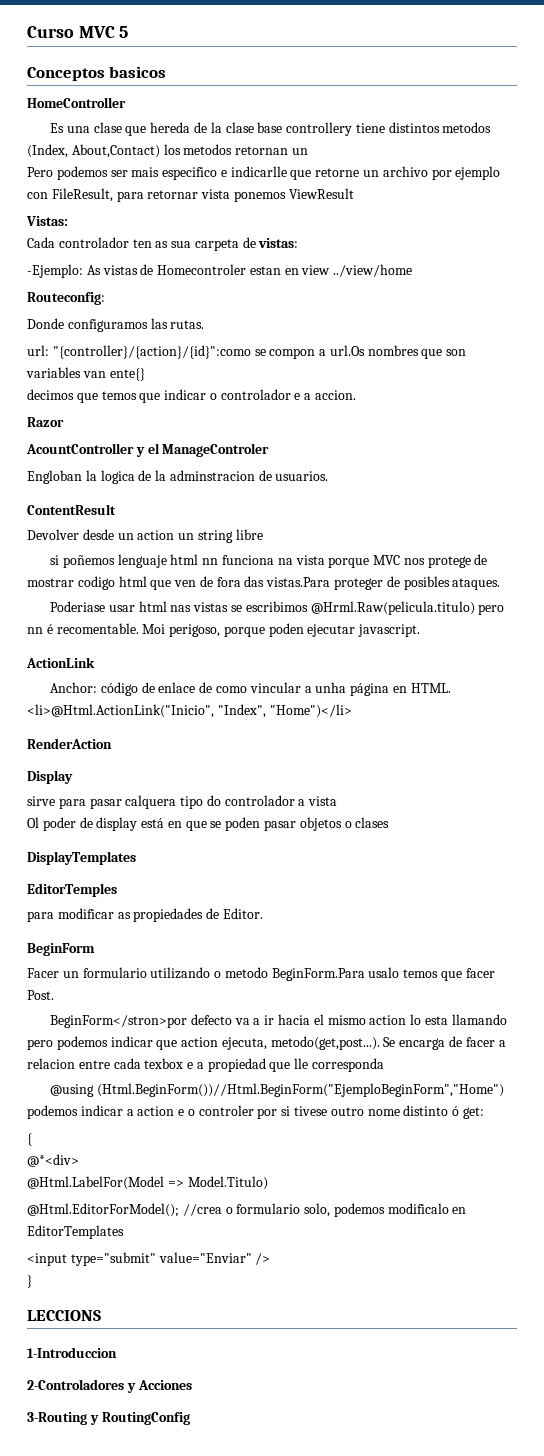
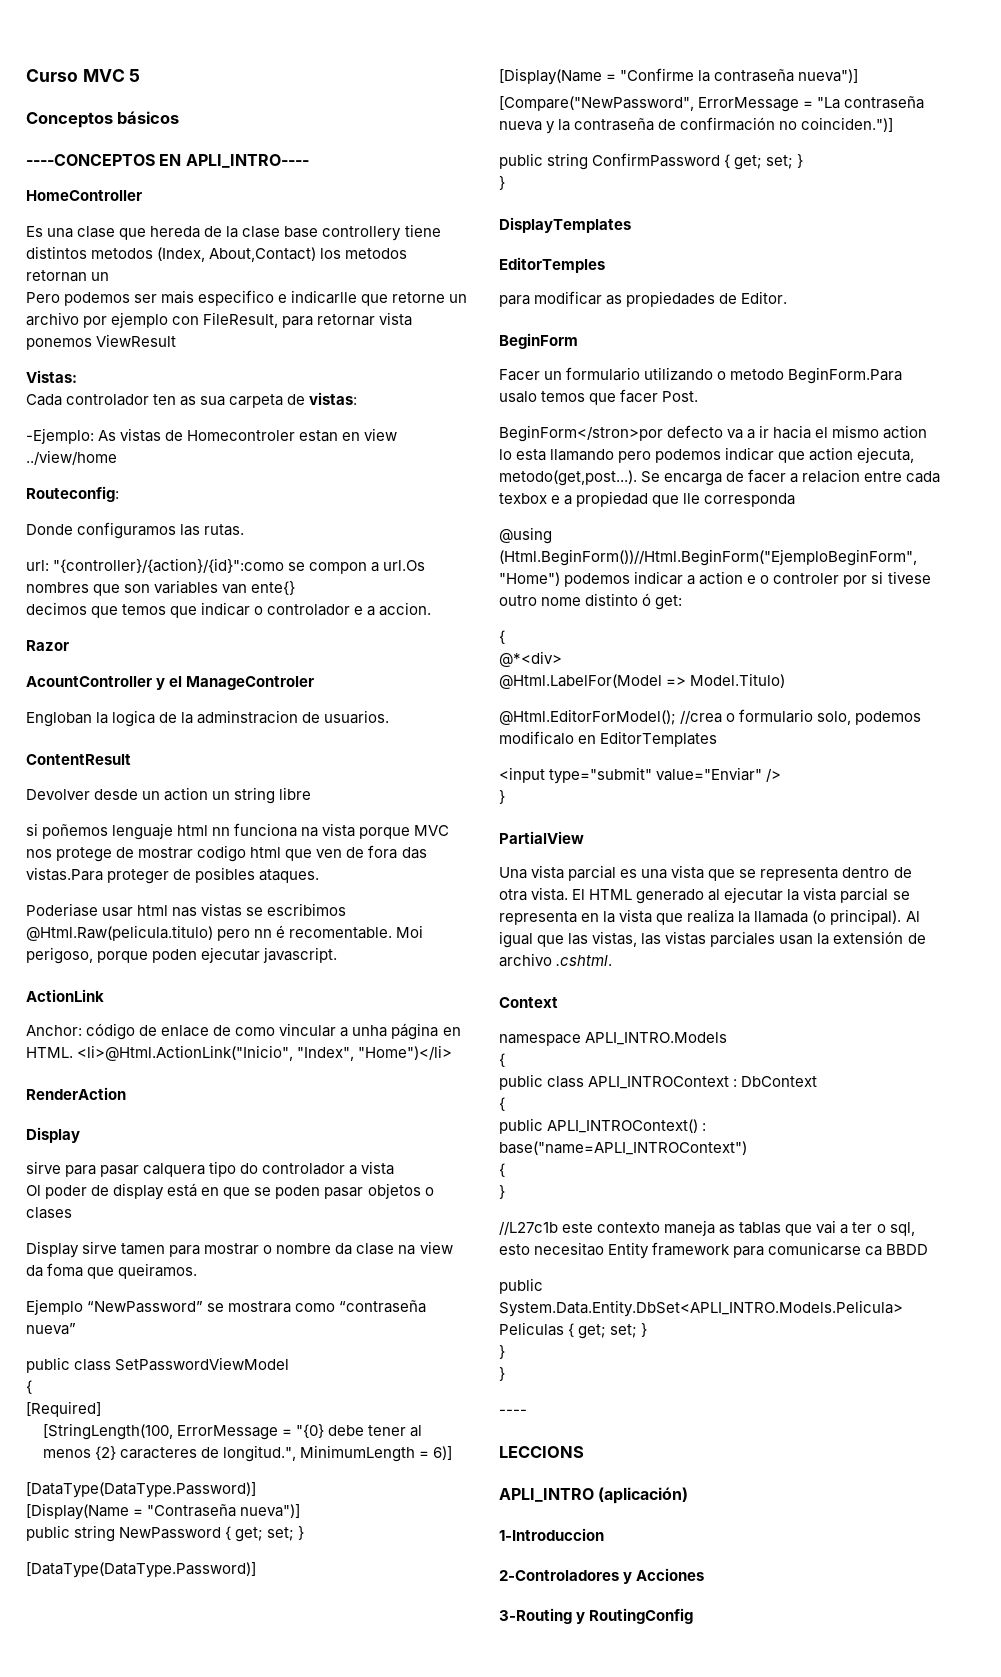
[109,66,167,78] basicos -> [117,111,180,124] [26,154,309,168] básicos // ----CONCEPTOS EN APLI_INTRO----
[310,601,475,615] @Hrml.Raw(pelicula.titulo) -> [26,925,213,941] @Html.Raw(pelicula.titulo)
(390, 822) none -> [26,1241,453,1258] [26,1263,198,1279] [26,1299,427,1315] [26,1323,76,1335] [26,1357,290,1373] [26,1380,32,1394] [26,1401,101,1417] [42,1423,423,1440] [42,1445,453,1462] [26,1482,256,1498] [26,1503,301,1520] [26,1525,305,1542] [26,1562,256,1578] [499,68,859,85] [499,96,925,112] [499,117,894,134] [499,153,804,170] [499,176,505,190] // Display sirve tamen para mostrar o nombre da clase na view da foma que queiramos. // Ejemplo “NewPassword” se mostrara como “contraseña nueva” // public class SetPasswordViewModel // { // [Required] // [StringLength(100, ErrorMessage = "{0} debe tener al menos {2} caracteres de longitud.", MinimumLength = 6)] // [DataType(DataType.Password)] // [Display(Name = "Contraseña nueva")] // public string NewPassword { get; set; } // [DataType(DataType.Password)] // [Display(Name = "Confirme la contraseña nueva")] // [Compare("NewPassword", ErrorMessage = "La contraseña nueva y la contraseña de confirmación no coinciden.")] // public string ConfirmPassword { get; set; } // }
(32, 1281) none -> [499,831,584,844] [499,865,912,881] [499,887,910,904] [499,909,920,925] [499,931,926,948] [499,953,613,967] [499,997,558,1008] [499,1032,728,1046] [499,1053,505,1067] [499,1074,818,1090] [499,1097,505,1111] [499,1118,707,1134] [499,1141,747,1155] [499,1163,505,1177] [499,1185,505,1199] [499,1220,915,1236] [499,1242,929,1259] [499,1278,543,1294] [499,1300,903,1317] [499,1322,648,1339] [499,1345,505,1359] [499,1367,505,1381] [499,1409,527,1415] // PartialView // Una vista parcial es una vista que se representa dentro de otra vista. El HTML generado al ejecutar la vista parcial se representa en la vista que realiza la llamada (o principal). Al igual que las vistas, las vistas parciales usan la extensión de archivo .cshtml. // Context // namespace APLI_INTRO.Models // { // public class APLI_INTROContext : DbContext // { // public APLI_INTROContext() : base("name=APLI_INTROContext") // { // } // //L27c1b este contexto maneja as tablas que vai a ter o sql, esto necesitao Entity framework para comunicarse ca BBDD // public System.Data.Entity.DbSet<APLI_INTRO.Models.Pelicula> Peliculas { get; set; } // } // } // ----
(101, 1315) none -> [499,1487,689,1504] // APLI_INTRO (aplicación)

